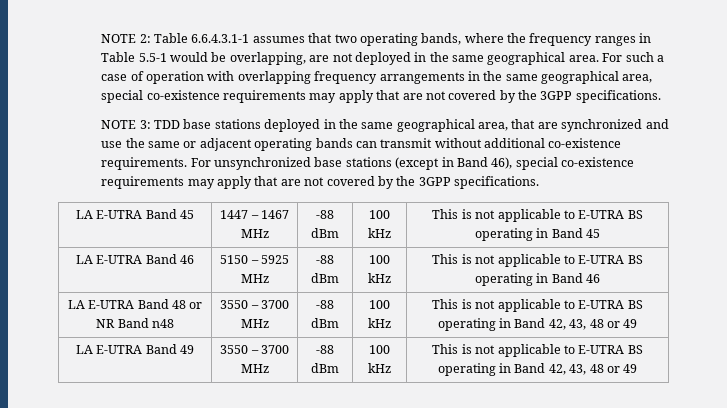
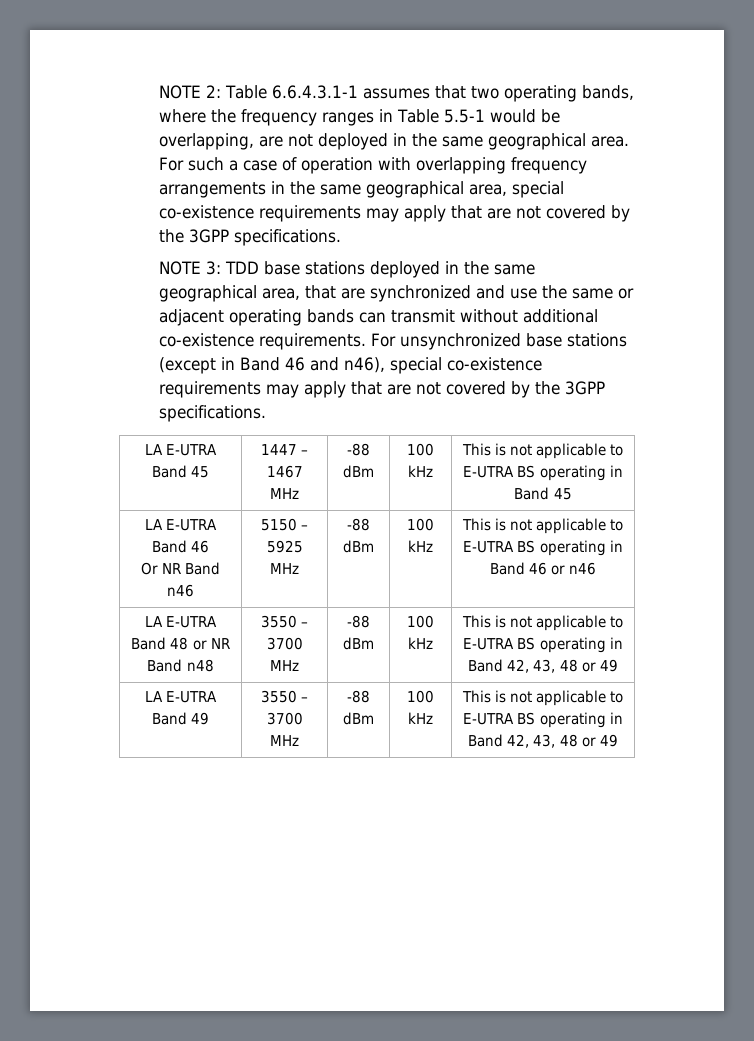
[491,157,513,169] 46), -> [284,357,385,373] 46 and n46),
(195, 259) none -> [140,562,221,575] [167,584,194,597] // Or NR Band n46
(601, 278) none -> [551,562,597,575] or n46

